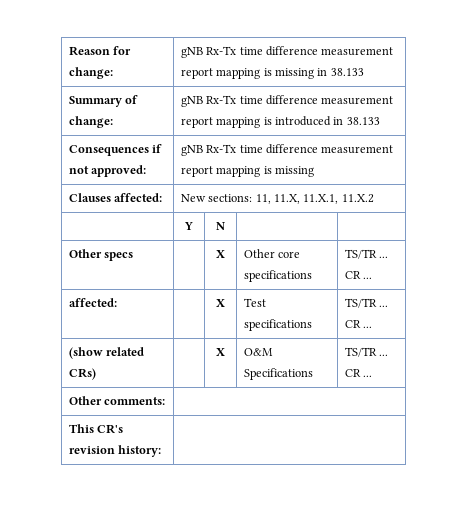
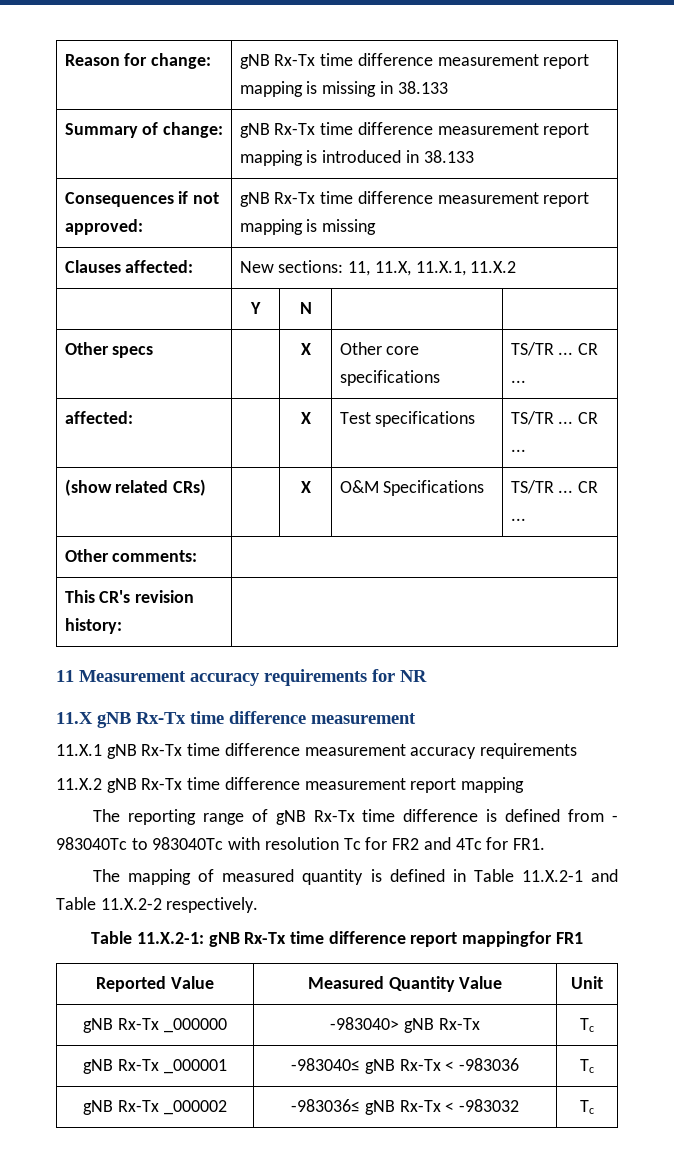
(162, 451) none -> [56,669,427,686] [56,711,416,728] [56,743,578,759] [56,777,525,793] [92,809,618,825] [56,837,545,850] [92,869,619,885] [56,897,259,913] [91,931,583,947] [96,976,214,992] [307,976,503,992] [571,976,603,989] [83,1018,227,1033] [330,1017,480,1033] [580,1018,594,1032] [83,1059,227,1074] [291,1058,519,1074] [580,1059,594,1073] [83,1100,227,1115] [291,1099,519,1115] [580,1100,594,1114] // 11 Measurement accuracy requirements for NR // 11.X gNB Rx-Tx time difference measurement // 11.X.1 gNB Rx-Tx time difference measurement accuracy requirements // 11.X.2 gNB Rx-Tx time difference measurement report mapping // The reporting range of gNB Rx-Tx time difference is defined from - 983040Tc to 983040Tc with resolution Tc for FR2 and 4Tc for FR1. // The mapping of measured quantity is defined in Table 11.X.2-1 and Table 11.X.2-2 respectively. // Table 11.X.2-1: gNB Rx-Tx time difference report mappingfor FR1 // Reported Value | Measured Quantity Value | Unit // gNB Rx-Tx _000000 | -983040> gNB Rx-Tx | Tc // gNB Rx-Tx _000001 | -983040≤ gNB Rx-Tx < -983036 | Tc // gNB Rx-Tx _000002 | -983036≤ gNB Rx-Tx < -983032 | Tc

